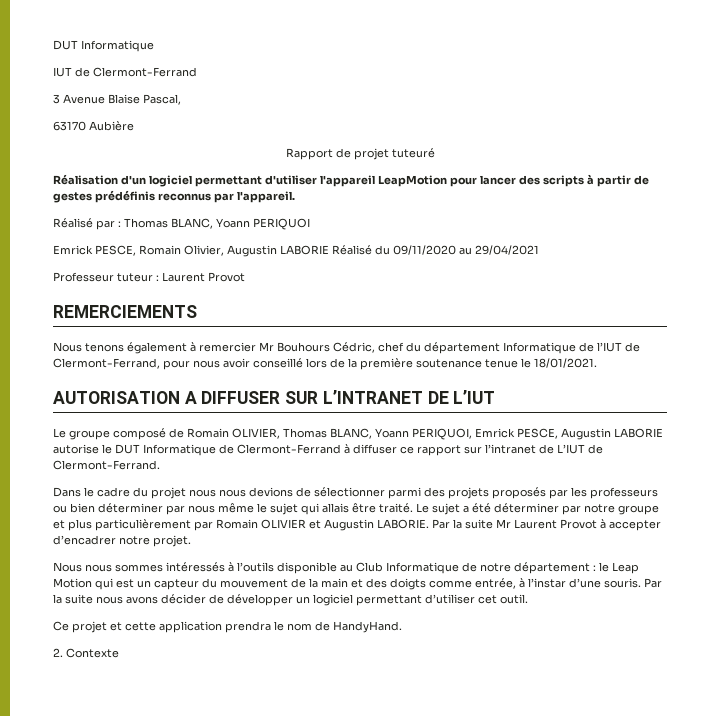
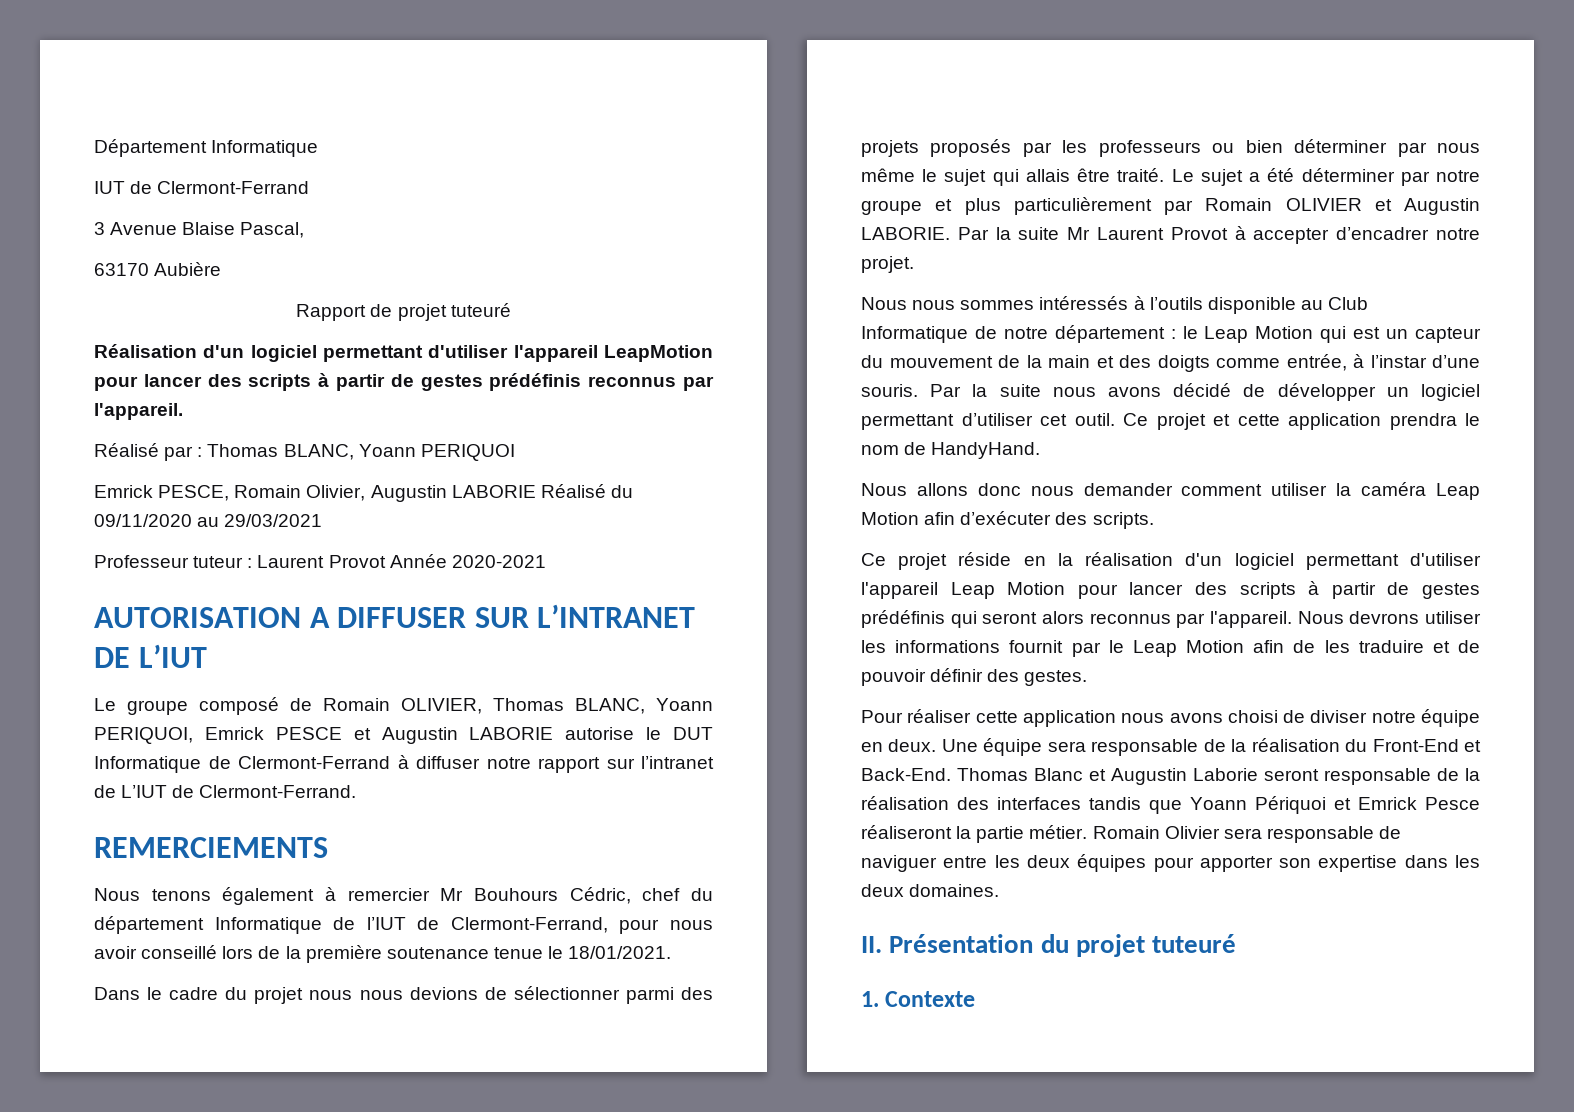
[53,40,78,50] DUT -> [94,139,207,157] Département
[475,245,539,255] 29/04/2021 -> [224,514,323,527] 29/03/2021
(245, 277) none -> [389,554,546,568] [94,604,696,628] [94,644,207,668] [94,697,713,715] [94,727,713,744] [94,755,714,773] [94,785,357,798] Année 2020-2021 // AUTORISATION A DIFFUSER SUR L’INTRANET DE L’IUT // Le groupe composé de Romain OLIVIER, Thomas BLANC, Yoann PERIQUOI, Emrick PESCE et Augustin LABORIE autorise le DUT Informatique de Clermont-Ferrand à diffuser notre rapport sur l’intranet de L’IUT de Clermont-Ferrand.
[53,390,496,404] [53,428,663,440] [53,444,603,456] [53,460,160,470] // AUTORISATION A DIFFUSER SUR L’INTRANET DE L’IUT // Le groupe composé de Romain OLIVIER, Thomas BLANC, Yoann PERIQUOI, Emrick PESCE, Augustin LABORIE autorise le DUT Informatique de Clermont-Ferrand à diffuser ce rapport sur l’intranet de L’IUT de Clermont-Ferrand. -> (672, 952) none
[161,594,206,604] décider -> [1173,383,1232,397] décidé
(528, 599) // -> (1115, 419) none
[53,648,63,657] 2. -> [861,482,1480,500] [861,511,1154,529] [861,552,1481,570] [861,581,1480,599] [861,610,1481,628] [861,640,1480,657] [861,668,1088,686] [861,709,1480,727] [861,738,1481,756] [861,768,1480,785] [861,796,1480,814] [861,825,1402,843] [861,854,1480,872] [861,884,1000,897] [861,934,1237,957] [861,991,879,1007] Nous allons donc nous demander comment utiliser la caméra Leap Motion afin d’exécuter des scripts. // Ce projet réside en la réalisation d'un logiciel permettant d'utiliser l'appareil Leap Motion pour lancer des scripts à partir de gestes prédéfinis qui seront alors reconnus par l'appareil. Nous devrons utiliser les informations fournit par le Leap Motion afin de les traduire et de pouvoir définir des gestes. // Pour réaliser cette application nous avons choisi de diviser notre équipe en deux. Une équipe sera responsable de la réalisation du Front-End et Back-End. Thomas Blanc et Augustin Laborie seront responsable de la réalisation des interfaces tandis que Yoann Périquoi et Emrick Pesce réaliseront la partie métier. Romain Olivier sera responsable de naviguer entre les deux équipes pour apporter son expertise dans les deux domaines. // II. Présentation du projet tuteuré // 1.

